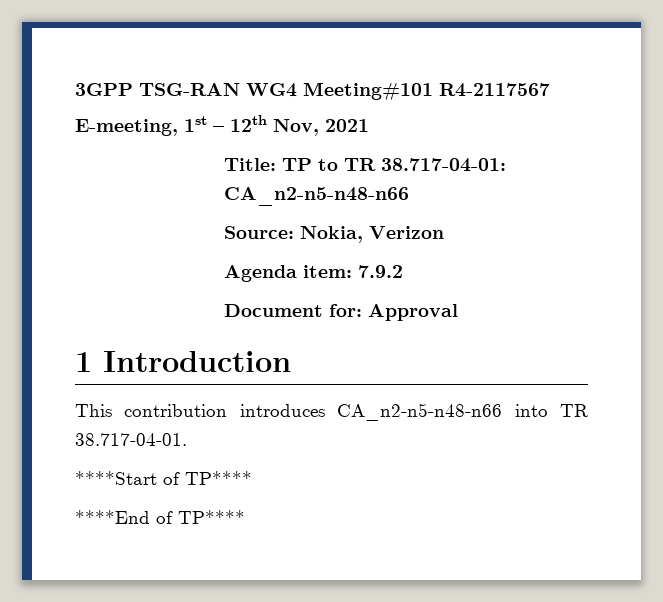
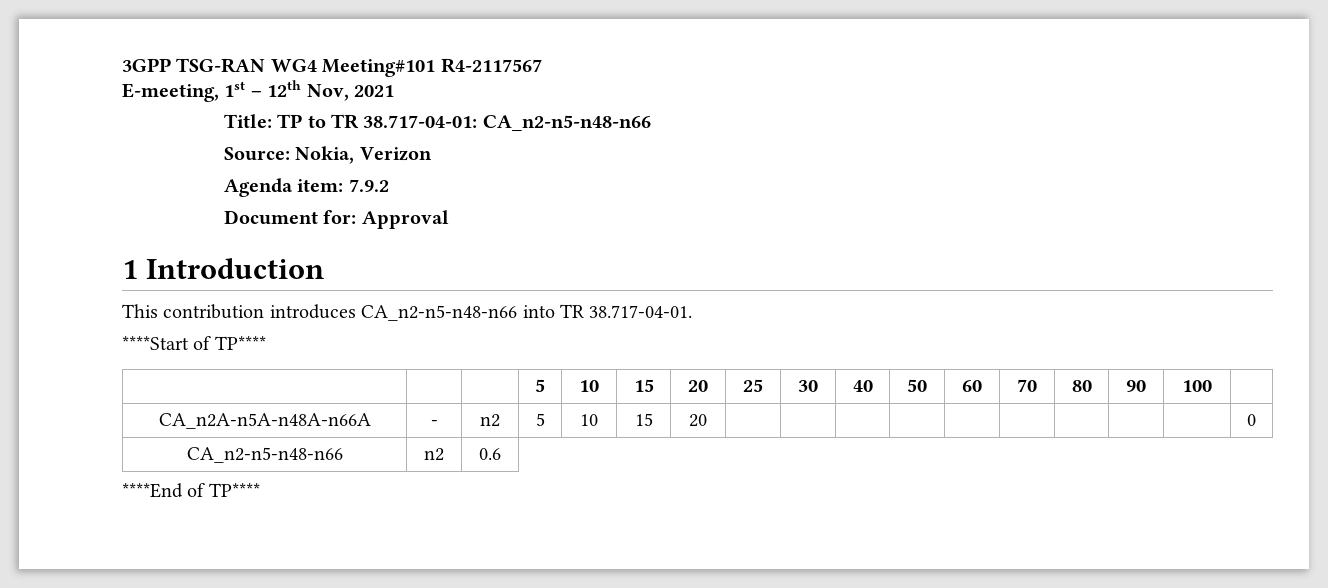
(252, 478) none -> [535,379,545,392] [579,380,599,392] [633,379,654,392] [688,380,708,392] [743,379,763,392] [798,380,818,392] [852,380,873,392] [907,379,927,392] [962,380,982,392] [1017,379,1037,392] [1071,380,1092,392] [1126,380,1146,392] [1182,380,1212,392] [158,413,371,429] [430,420,438,426] [480,414,500,427] [535,413,545,426] [580,414,598,426] [634,413,653,426] [689,414,707,427] [1247,414,1256,426] [186,447,343,463] [424,448,444,461] [479,448,501,460] // | | | 5 | 10 | 15 | 20 | 25 | 30 | 40 | 50 | 60 | 70 | 80 | 90 | 100 | // CA_n2A-n5A-n48A-n66A | - | n2 | 5 | 10 | 15 | 20 | | | | | | | | | | 0 // CA_n2-n5-n48-n66 | n2 | 0.6

